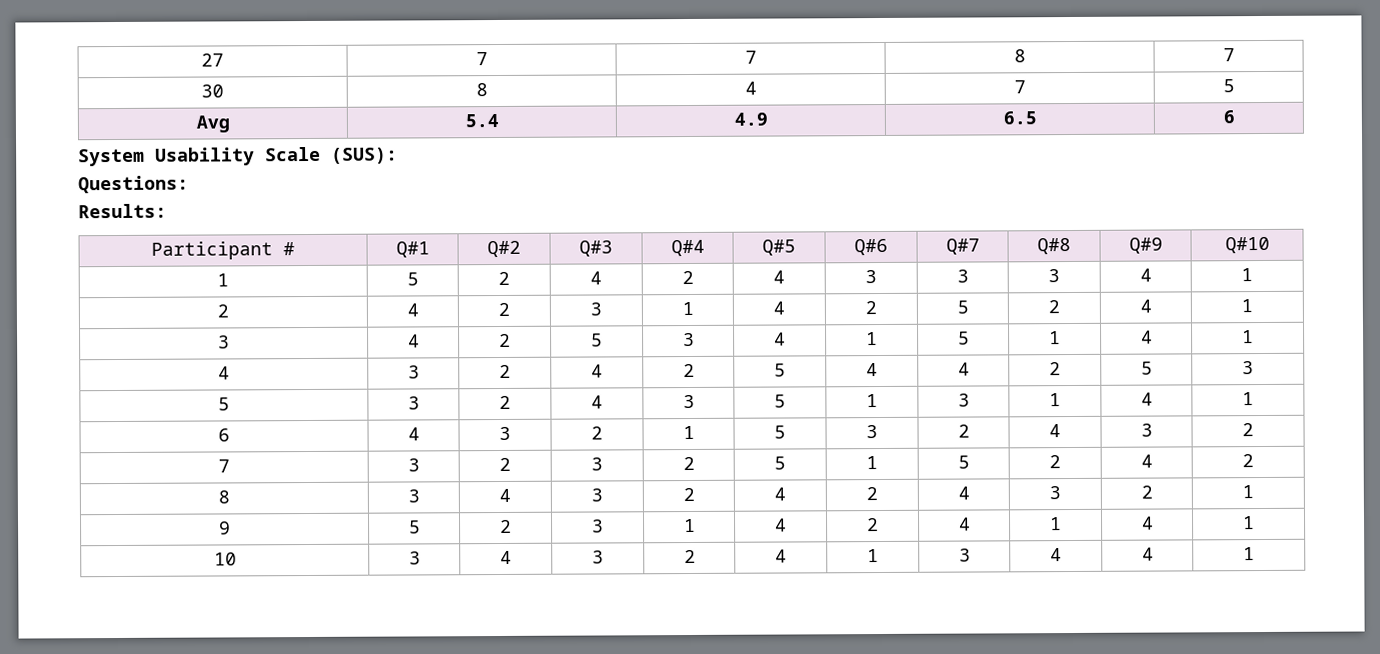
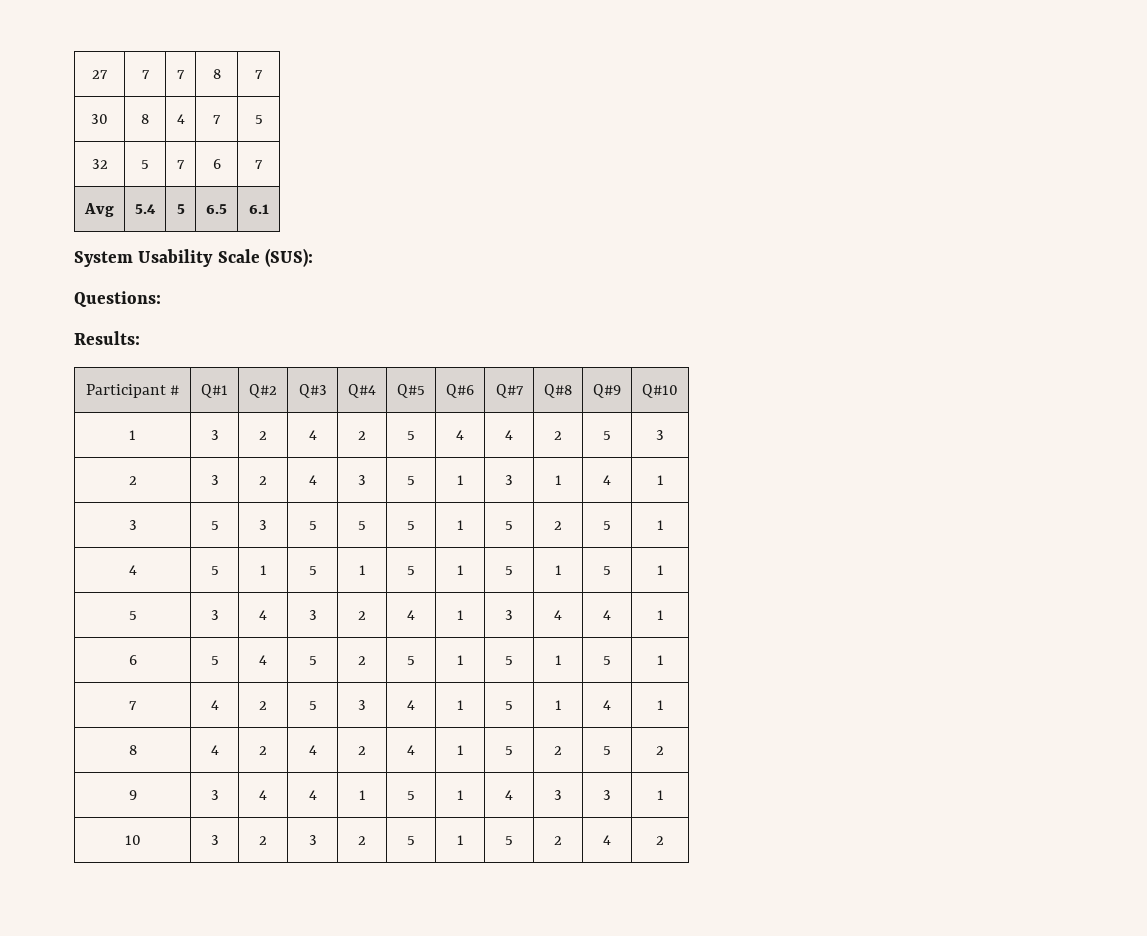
(1235, 86) none -> [91,159,108,169] [141,160,149,169] [177,160,185,169] [212,159,221,169] [255,160,263,169] // 32 | 5 | 7 | 6 | 7
[733,112,768,126] 4.9 -> [176,204,185,214] 5
[1222,110,1235,124] 6 -> [248,204,269,214] 6.1
[406,272,419,286] [498,271,510,286] [590,271,602,285] [681,270,694,285] [773,270,785,284] [865,270,877,284] [956,269,969,283] [1048,269,1060,283] [1139,268,1152,282] [1241,268,1253,282] [217,304,229,318] [406,303,419,317] [498,302,510,317] [590,302,602,316] [681,301,694,316] [773,301,785,315] [865,301,877,315] [956,300,969,314] [1048,300,1060,314] [1139,299,1152,313] [1241,299,1253,313] [218,335,230,349] 5 | 2 | 4 | 2 | 4 | 3 | 3 | 3 | 4 | 1 // 2 | 4 | 2 | 3 | 1 | 4 | 2 | 5 | 2 | 4 | 1 // 3 -> [210,430,219,440] [259,431,267,440] [308,430,317,440] [358,431,366,440] [407,431,415,440] [456,430,464,440] [505,430,513,440] [554,431,562,440] [603,431,611,440] [656,430,664,440] [128,476,137,485] [210,475,219,485] [259,476,267,485] [308,475,317,485] [358,475,366,485] [407,476,415,485] [456,475,464,485] [505,475,513,485] [554,475,562,485] [603,475,611,485] [656,475,664,485] [128,520,137,530] [210,521,219,530] [259,520,267,530] [308,521,317,530] [358,521,366,530] [407,521,415,530] [456,520,464,530] [505,521,513,530] [554,521,562,530] [603,521,611,530] [656,520,664,530] [128,565,137,575] [210,566,219,575] [259,565,267,575] [308,566,317,575] [358,565,366,575] [407,566,415,575] [456,565,464,575] [505,566,513,575] [554,565,562,575] [603,566,611,575] [656,565,664,575] [128,611,137,620] [210,610,219,620] [259,610,267,620] [308,610,317,620] [358,611,366,620] [407,610,415,620] [456,610,464,620] [505,610,513,620] [554,610,562,620] [603,610,611,620] [656,610,664,620] [128,655,137,665] [210,656,219,665] [259,655,267,665] [308,656,317,665] [358,656,366,665] [407,656,415,665] [456,655,464,665] [505,656,513,665] [554,655,562,665] [603,656,611,665] [656,655,664,665] [129,701,137,710] 3 | 2 | 4 | 2 | 5 | 4 | 4 | 2 | 5 | 3 // 2 | 3 | 2 | 4 | 3 | 5 | 1 | 3 | 1 | 4 | 1 // 3 | 5 | 3 | 5 | 5 | 5 | 1 | 5 | 2 | 5 | 1 // 4 | 5 | 1 | 5 | 1 | 5 | 1 | 5 | 1 | 5 | 1 // 5 | 3 | 4 | 3 | 2 | 4 | 1 | 3 | 4 | 4 | 1 // 6 | 5 | 4 | 5 | 2 | 5 | 1 | 5 | 1 | 5 | 1 // 7
[218,366,230,380] [407,365,420,379] [499,364,511,378] [591,364,603,378] [682,363,695,378] [774,363,786,377] [866,363,878,377] [957,362,970,376] [1049,362,1061,376] [1140,361,1153,375] [1242,361,1254,375] [218,397,230,411] [407,396,420,410] [499,395,511,409] [591,395,603,409] [682,394,695,409] [774,394,786,408] [866,394,878,408] [957,393,970,407] [1049,393,1061,407] [1140,392,1153,406] [1242,392,1254,406] [218,428,230,442] [407,427,420,441] [499,426,511,440] [591,426,603,440] [682,425,695,440] [774,425,786,439] [866,425,878,439] [957,424,970,438] [1049,424,1061,438] [1140,423,1153,437] [1242,423,1254,437] [218,459,230,473] 4 | 3 | 2 | 4 | 2 | 5 | 4 | 4 | 2 | 5 | 3 // 5 | 3 | 2 | 4 | 3 | 5 | 1 | 3 | 1 | 4 | 1 // 6 | 4 | 3 | 2 | 1 | 5 | 3 | 2 | 4 | 3 | 2 // 7 -> [128,745,137,755] [210,745,219,755] [259,746,267,755] [308,745,317,755] [358,746,366,755] [407,745,415,755] [456,745,464,755] [505,746,513,755] [554,746,562,755] [603,746,611,755] [656,746,664,755] [128,790,137,800] [210,790,219,800] [259,790,267,800] [308,790,317,800] [358,790,366,800] [407,791,415,800] [456,790,464,800] [505,790,513,800] [554,790,562,800] [603,790,611,800] [656,790,664,800] [124,835,141,845] 8 | 4 | 2 | 4 | 2 | 4 | 1 | 5 | 2 | 5 | 2 // 9 | 3 | 4 | 4 | 1 | 5 | 1 | 4 | 3 | 3 | 1 // 10
[218,490,230,504] [407,489,420,503] [499,488,511,502] [591,488,603,502] [682,487,695,502] [774,487,786,501] [866,487,878,501] [957,486,970,500] [1049,486,1061,500] [1140,485,1153,499] [1242,485,1254,499] [219,521,231,535] [408,520,421,534] [500,519,512,533] [592,519,604,533] [683,518,696,533] [775,518,787,532] [867,518,879,532] [958,517,971,531] [1050,517,1062,531] [1140,516,1154,530] [1242,516,1255,530] [213,552,237,566] [408,551,421,565] [500,550,512,564] [592,550,604,564] [683,549,696,564] [775,549,787,563] [867,549,879,563] [958,548,971,562] [1050,548,1062,562] [1141,547,1154,561] [1243,547,1255,561] // 8 | 3 | 4 | 3 | 2 | 4 | 2 | 4 | 3 | 2 | 1 // 9 | 5 | 2 | 3 | 1 | 4 | 2 | 4 | 1 | 4 | 1 // 10 | 3 | 4 | 3 | 2 | 4 | 1 | 3 | 4 | 4 | 1 -> (664, 840) none

